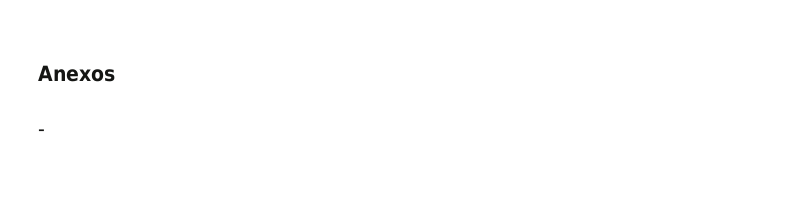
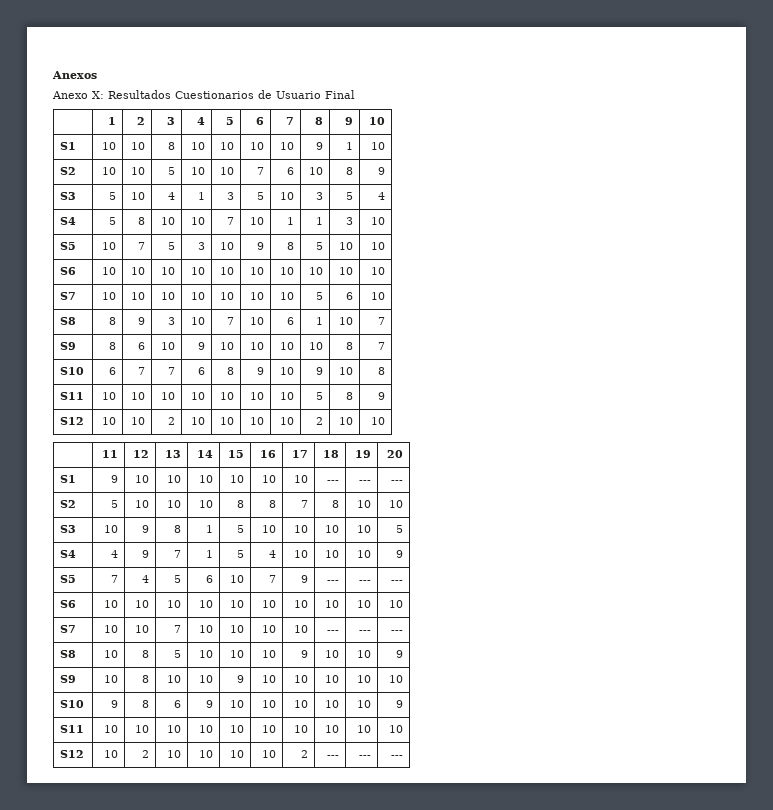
[38,129,45,136] - -> [52,90,355,99] [107,117,116,125] [136,117,145,125] [166,117,175,125] [196,117,205,125] [225,117,234,125] [255,117,264,125] [285,117,294,125] [314,117,323,125] [344,117,353,125] [368,117,385,125] [60,142,77,150] [101,142,116,150] [130,142,145,150] [167,142,175,150] [190,142,205,150] [219,142,234,150] [249,142,264,150] [279,142,294,150] [315,142,323,150] [345,142,353,150] [370,142,385,150] [60,167,77,175] [101,167,116,175] [130,167,145,175] [167,167,175,175] [190,167,205,175] [219,167,234,175] [256,167,264,175] [286,167,294,175] [308,167,323,175] [345,167,353,175] [377,167,385,175] [60,192,77,200] [108,192,116,200] [130,192,145,200] [167,192,175,200] [197,192,205,200] [226,192,234,200] [256,192,264,200] [279,192,294,200] [315,192,323,200] [345,192,353,200] [377,192,385,200] [60,217,77,225] [108,217,116,225] [137,217,145,225] [160,217,175,225] [190,217,205,225] [226,217,234,225] [249,217,264,225] [286,217,294,225] [315,217,323,225] [345,217,353,225] [370,217,385,225] [60,242,77,250] [101,242,116,250] [137,242,145,250] [167,242,175,250] [197,242,205,250] [219,242,234,250] [256,242,264,250] [286,242,294,250] [315,242,323,250] [338,242,353,250] [370,242,385,250] [60,267,77,275] [101,267,116,275] [130,267,145,275] [160,267,175,275] [190,267,205,275] [219,267,234,275] [249,267,264,275] [279,267,294,275] [308,267,323,275] [338,267,353,275] [370,267,385,275] [60,292,77,300] [101,292,116,300] [130,292,145,300] [160,292,175,300] [190,292,205,300] [219,292,234,300] [249,292,264,300] [279,292,294,300] [315,292,323,300] [345,292,353,300] [370,292,385,300] [60,317,77,325] [108,317,116,325] [137,317,145,325] [167,317,175,325] [190,317,205,325] [226,317,234,325] [249,317,264,325] [286,317,294,325] [315,317,323,325] [338,317,353,325] [377,317,385,325] [60,342,77,350] [108,342,116,350] [137,342,145,350] [160,342,175,350] [197,342,205,350] [219,342,234,350] [249,342,264,350] [279,342,294,350] [308,342,323,350] [345,342,353,350] [377,342,385,350] [60,367,85,375] [108,367,116,375] [137,367,145,375] [167,367,175,375] [197,367,205,375] [226,367,234,375] [256,367,264,375] [279,367,294,375] [315,367,323,375] [338,367,353,375] [377,367,385,375] [60,392,85,400] [101,392,116,400] [130,392,145,400] [160,392,175,400] [190,392,205,400] [219,392,234,400] [249,392,264,400] [279,392,294,400] [315,392,323,400] [345,392,353,400] [377,392,385,400] [60,417,85,425] [101,417,116,425] [130,417,145,425] [167,417,175,425] [190,417,205,425] [219,417,234,425] [249,417,264,425] [279,417,294,425] [315,417,323,425] [338,417,353,425] [370,417,385,425] [101,450,118,458] [132,450,149,458] [164,450,181,458] [196,450,213,458] [227,450,244,458] [259,450,276,458] [291,450,308,458] [322,450,339,458] [354,450,371,458] [386,450,403,458] [60,475,77,483] [110,475,118,483] [134,475,149,483] [166,475,181,483] [198,475,213,483] [229,475,244,483] [261,475,276,483] [293,475,308,483] [326,480,339,483] [358,480,371,483] [390,480,403,483] [60,500,77,508] [110,500,118,508] [134,500,149,508] [166,500,181,508] [198,500,213,508] [236,500,244,508] [268,500,276,508] [300,500,308,508] [331,500,339,508] [356,500,371,508] [388,500,403,508] [60,525,77,533] [103,525,118,533] [141,525,149,533] [173,525,181,533] [205,525,213,533] [236,525,244,533] [261,525,276,533] [293,525,308,533] [324,525,339,533] [356,525,371,533] [395,525,403,533] [60,550,77,558] [110,550,118,558] [141,550,149,558] [173,550,181,558] [205,550,213,558] [236,550,244,558] [268,550,276,558] [293,550,308,558] [324,550,339,558] [356,550,371,558] [395,550,403,558] [60,575,77,583] [110,575,118,583] [141,575,149,583] [173,575,181,583] [205,575,213,583] [229,575,244,583] [268,575,276,583] [300,575,308,583] [326,580,339,583] [358,580,371,583] [390,580,403,583] [60,600,77,608] [103,600,118,608] [134,600,149,608] [166,600,181,608] [198,600,213,608] [229,600,244,608] [261,600,276,608] [293,600,308,608] [324,600,339,608] [356,600,371,608] [388,600,403,608] [60,625,77,633] [103,625,118,633] [134,625,149,633] [173,625,181,633] [198,625,213,633] [229,625,244,633] [261,625,276,633] [293,625,308,633] [326,630,339,633] [358,630,371,633] [390,630,403,633] [60,650,77,658] [103,650,118,658] [141,650,149,658] [173,650,181,658] [198,650,213,658] [229,650,244,658] [261,650,276,658] [300,650,308,658] [324,650,339,658] [356,650,371,658] [395,650,403,658] [60,675,77,683] [103,675,118,683] [141,675,149,683] [166,675,181,683] [198,675,213,683] [236,675,244,683] [261,675,276,683] [293,675,308,683] [324,675,339,683] [356,675,371,683] [388,675,403,683] [60,700,85,708] [110,700,118,708] [141,700,149,708] [173,700,181,708] [205,700,213,708] [229,700,244,708] [261,700,276,708] [293,700,308,708] [324,700,339,708] [356,700,371,708] [395,700,403,708] [60,725,85,733] [103,725,118,733] [134,725,149,733] [166,725,181,733] [198,725,213,733] [229,725,244,733] [261,725,276,733] [293,725,308,733] [324,725,339,733] [356,725,371,733] [388,725,403,733] [60,750,85,758] [103,750,118,758] [141,750,149,758] [166,750,181,758] [198,750,213,758] [229,750,244,758] [261,750,276,758] [300,750,308,758] [326,755,339,758] [358,755,371,758] [390,755,403,758] Anexo X: Resultados Cuestionarios de Usuario Final // | 1 | 2 | 3 | 4 | 5 | 6 | 7 | 8 | 9 | 10 // S1 | 10 | 10 | 8 | 10 | 10 | 10 | 10 | 9 | 1 | 10 // S2 | 10 | 10 | 5 | 10 | 10 | 7 | 6 | 10 | 8 | 9 // S3 | 5 | 10 | 4 | 1 | 3 | 5 | 10 | 3 | 5 | 4 // S4 | 5 | 8 | 10 | 10 | 7 | 10 | 1 | 1 | 3 | 10 // S5 | 10 | 7 | 5 | 3 | 10 | 9 | 8 | 5 | 10 | 10 // S6 | 10 | 10 | 10 | 10 | 10 | 10 | 10 | 10 | 10 | 10 // S7 | 10 | 10 | 10 | 10 | 10 | 10 | 10 | 5 | 6 | 10 // S8 | 8 | 9 | 3 | 10 | 7 | 10 | 6 | 1 | 10 | 7 // S9 | 8 | 6 | 10 | 9 | 10 | 10 | 10 | 10 | 8 | 7 // S10 | 6 | 7 | 7 | 6 | 8 | 9 | 10 | 9 | 10 | 8 // S11 | 10 | 10 | 10 | 10 | 10 | 10 | 10 | 5 | 8 | 9 // S12 | 10 | 10 | 2 | 10 | 10 | 10 | 10 | 2 | 10 | 10 // | 11 | 12 | 13 | 14 | 15 | 16 | 17 | 18 | 19 | 20 // S1 | 9 | 10 | 10 | 10 | 10 | 10 | 10 | --- | --- | --- // S2 | 5 | 10 | 10 | 10 | 8 | 8 | 7 | 8 | 10 | 10 // S3 | 10 | 9 | 8 | 1 | 5 | 10 | 10 | 10 | 10 | 5 // S4 | 4 | 9 | 7 | 1 | 5 | 4 | 10 | 10 | 10 | 9 // S5 | 7 | 4 | 5 | 6 | 10 | 7 | 9 | --- | --- | --- // S6 | 10 | 10 | 10 | 10 | 10 | 10 | 10 | 10 | 10 | 10 // S7 | 10 | 10 | 7 | 10 | 10 | 10 | 10 | --- | --- | --- // S8 | 10 | 8 | 5 | 10 | 10 | 10 | 9 | 10 | 10 | 9 // S9 | 10 | 8 | 10 | 10 | 9 | 10 | 10 | 10 | 10 | 10 // S10 | 9 | 8 | 6 | 9 | 10 | 10 | 10 | 10 | 10 | 9 // S11 | 10 | 10 | 10 | 10 | 10 | 10 | 10 | 10 | 10 | 10 // S12 | 10 | 2 | 10 | 10 | 10 | 10 | 2 | --- | --- | ---

